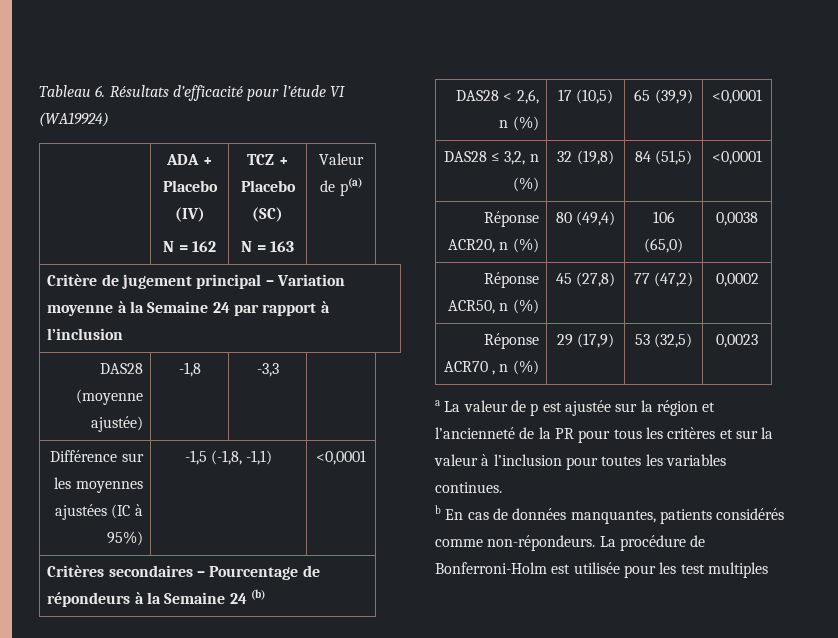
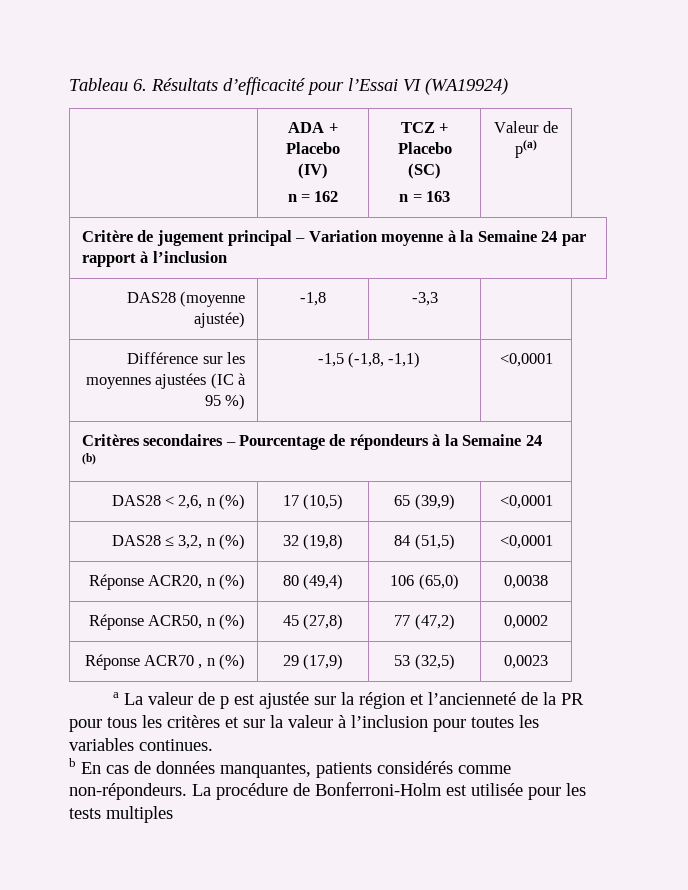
[282,85,326,97] l’étude -> [348,78,398,91] l’Essai
[163,241,175,252] N -> [287,194,297,202] n
[241,241,253,252] N -> [399,194,409,202] n
[106,531,143,546] 95%) -> [204,394,246,410] 95 %)
[680,564,705,574] test -> [69,808,101,819] tests

